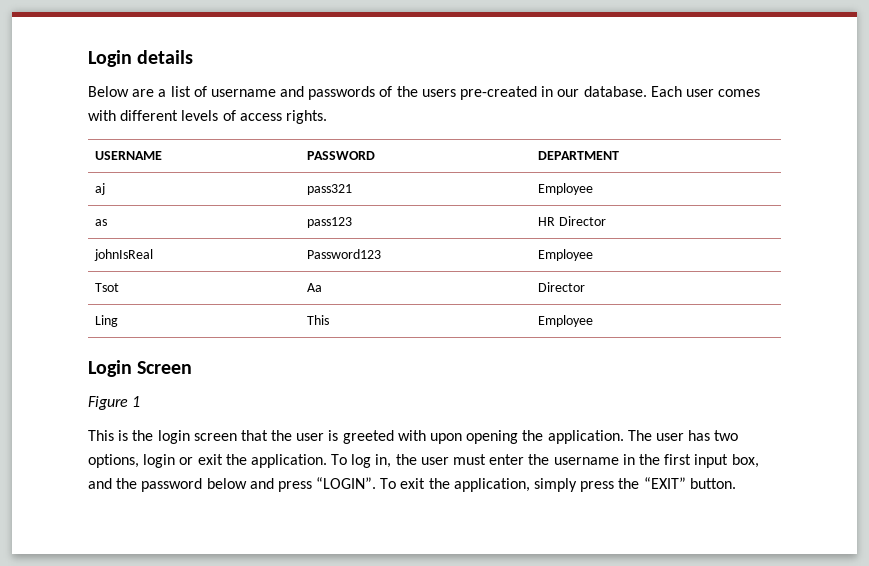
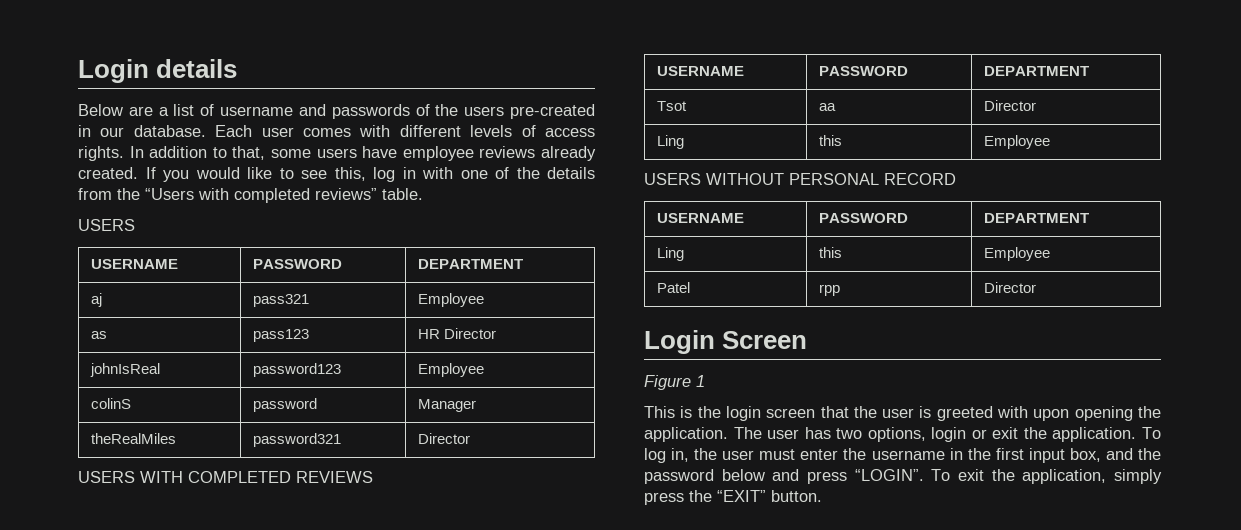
(327, 117) none -> [129,146,596,161] [78,167,595,182] [78,188,423,203] [78,219,135,231] In addition to that, some users have employee reviews already created. If you would like to see this, log in with one of the details from the “Users with completed reviews” table. // USERS
[306,249,381,259] [537,249,593,261] Password123 | Employee -> [252,363,341,377] [417,363,484,377] [90,398,131,409] [252,398,317,412] [417,399,476,412] [90,433,176,444] [252,433,341,447] [417,433,470,444] [78,471,373,483] [656,66,744,76] [818,66,908,76] [983,66,1089,76] password123 | Employee // colinS | password | Manager // theRealMiles | password321 | Director // USERS WITH COMPLETED REVIEWS // USERNAME | PASSWORD | DEPARTMENT
[306,283,322,292] Aa -> [818,103,836,111] aa
[306,315,329,325] [537,315,593,327] This | Employee -> [818,135,842,146] [983,135,1050,149] [644,173,956,185] [656,213,744,223] [818,213,908,223] [983,213,1089,223] [656,247,684,261] [818,247,842,258] [983,247,1050,261] [656,282,690,293] [818,284,840,296] [983,282,1036,293] this | Employee // USERS WITHOUT PERSONAL RECORD // USERNAME | PASSWORD | DEPARTMENT // Ling | this | Employee // Patel | rpp | Director

